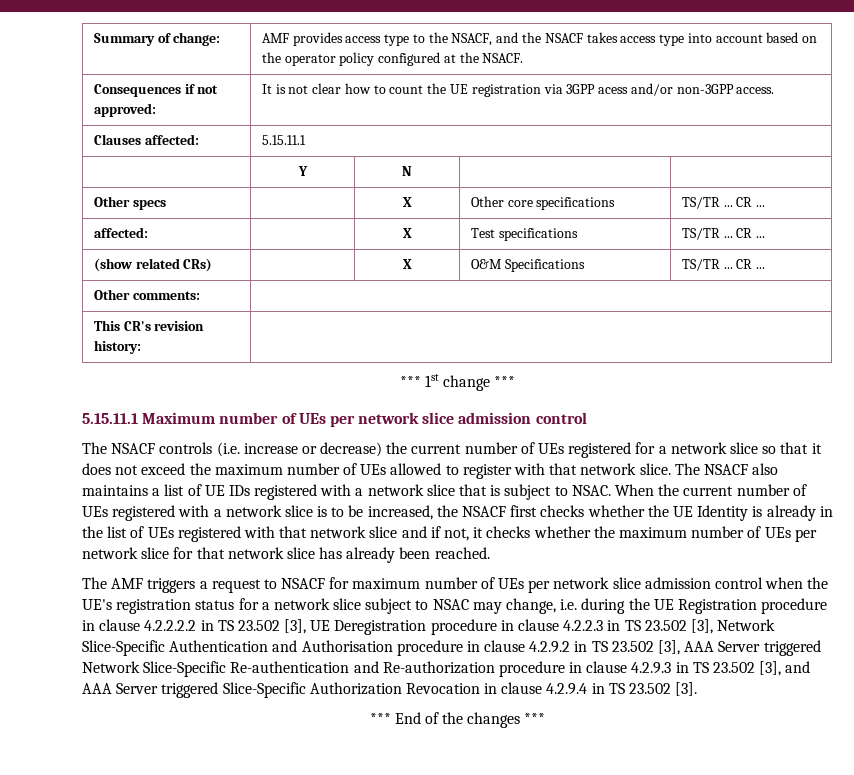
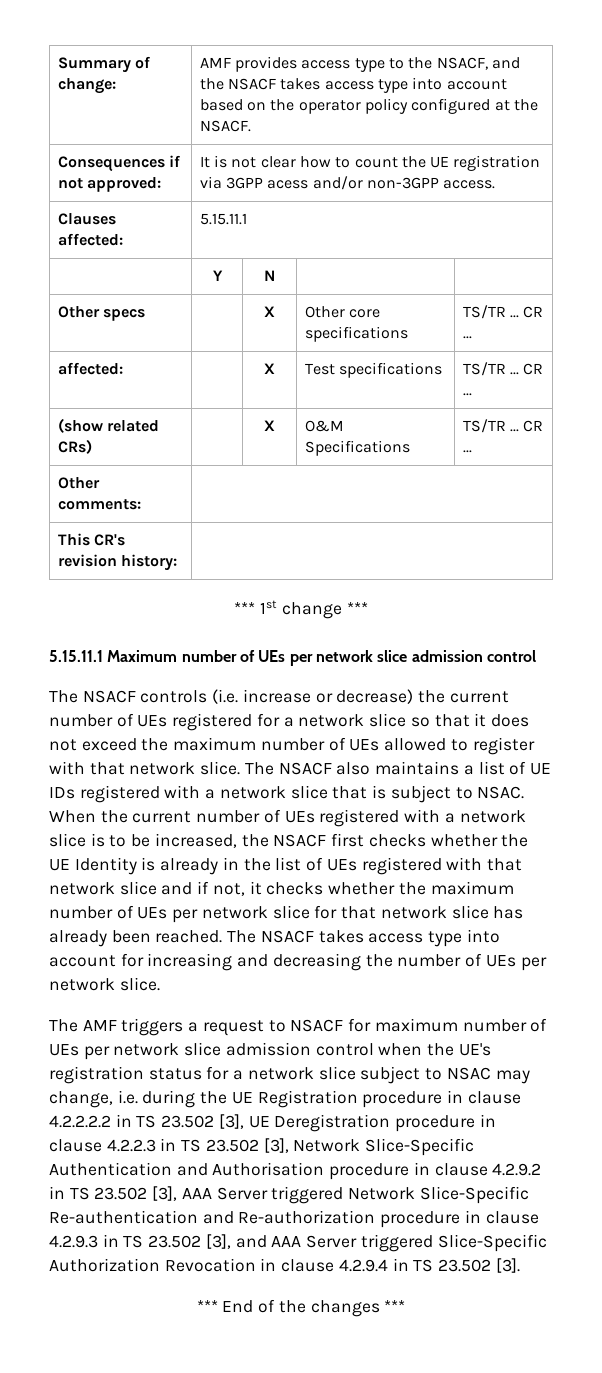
(490, 553) none -> [227,929,500,947] [49,953,547,971] [49,977,160,991] The NSACF takes access type into account for increasing and decreasing the number of UEs per network slice.

